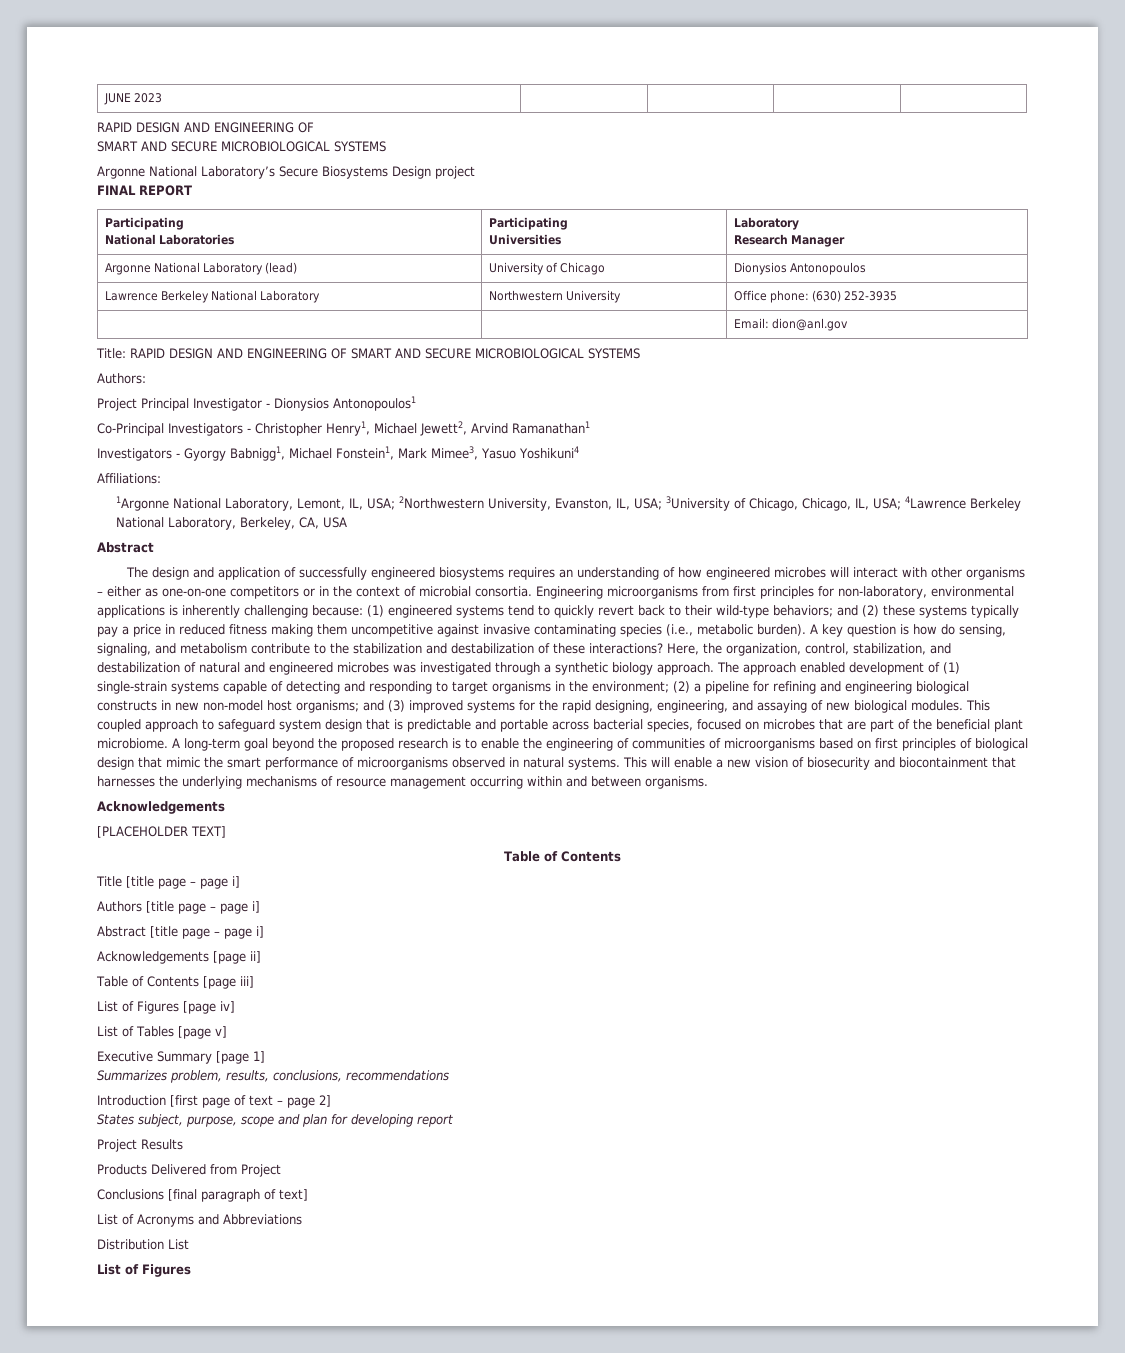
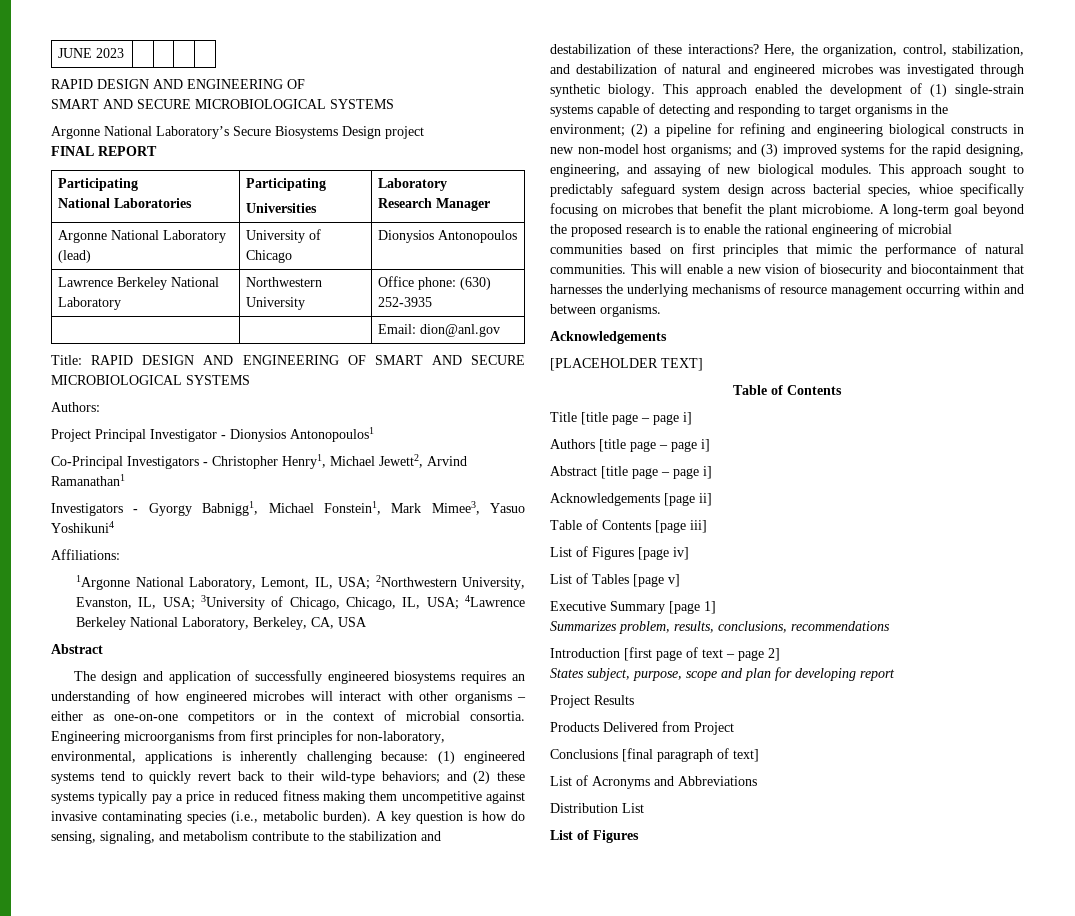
[931,586,1014,597] environmental -> [51,751,136,763] environmental,
[544,662,739,675] a synthetic biology approach. The -> [550,84,688,97] synthetic biology. This
(845, 667) none -> [805,84,823,94] the
[97,719,990,732] coupled approach to safeguard system design that is predictable and portable across bacterial species, focused on microbes that are part of the beneficial -> [910,164,1024,177] [550,183,1024,197] [550,203,765,217] approach sought to predictably safeguard system design across bacterial species, whioe specifically focusing on microbes that benefit the
(542, 743) none -> [765,224,808,234] rational
[632,738,815,751] communities of microorganisms -> [898,224,952,234] [550,244,622,254] microbial communities
[960,738,1028,751] [97,757,134,770] of biological design -> (779, 250) none
[227,757,261,768] smart -> (878, 249) none
[357,757,620,770] microorganisms observed in natural systems. -> [985,244,1024,254] [550,264,626,274] natural communities.

